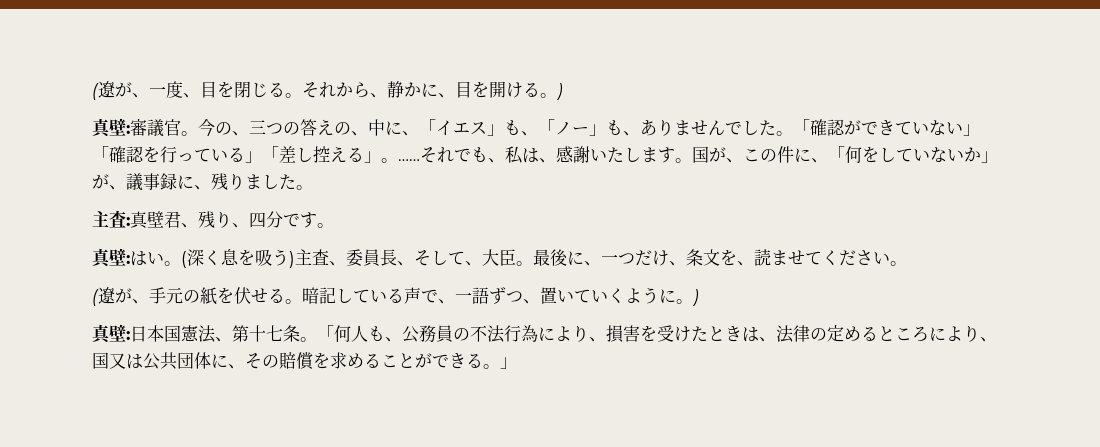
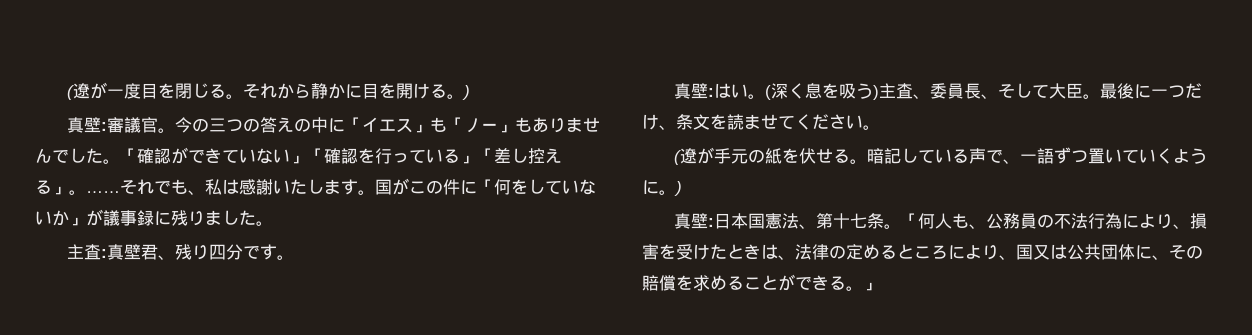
[92,81,200,100] (遼が、一度、 -> [67,82,142,100] (遼が一度
[370,81,455,98] 、静かに、 -> [311,83,363,99] 静かに
[232,131,249,136] 、 -> (210, 125) none
[351,119,419,136] 、中に、 -> [311,117,346,133] 中に
[521,131,538,136] 、 -> (448, 124) none
[623,131,640,136] 、 -> (533, 124) none
[539,158,556,163] 、 -> (239, 186) none
[726,158,743,163] 、 -> (409, 186) none
[811,158,828,163] 、 -> (477, 187) none
[109,185,126,190] 、 -> (103, 217) none
[194,185,211,190] 、 -> (171, 218) none
[232,223,249,228] 、 -> (210, 252) none
[465,261,482,266] 、 -> (1050, 91) none
[584,261,601,266] 、 -> (1152, 91) none
[737,261,754,266] 、 -> (727, 121) none
[132,299,149,304] 、 -> (715, 155) none
[523,299,540,304] 、 -> (1089, 156) none

